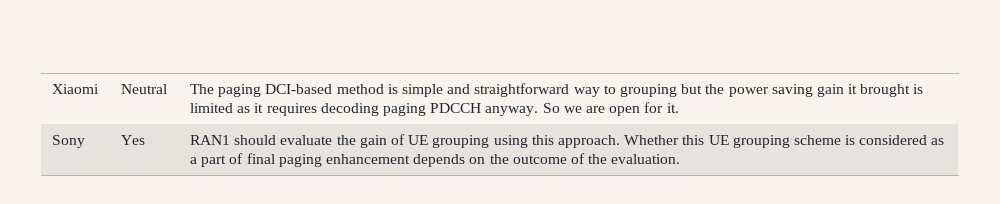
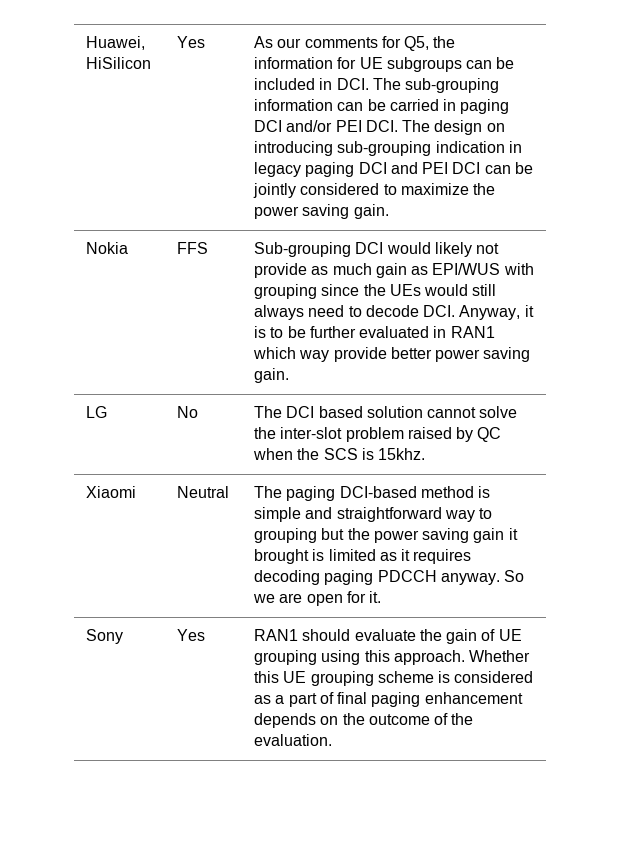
(52, 89) none -> [85,36,145,50] [85,57,151,69] [176,36,205,48] [253,36,456,51] [253,57,515,72] [253,78,500,93] [253,99,510,114] [253,120,505,135] [253,141,522,156] [253,162,534,177] [252,183,496,198] [253,204,389,219] [85,242,128,254] [176,242,208,254] [253,242,500,257] [253,263,534,278] [253,284,497,299] [253,305,534,320] [253,326,495,338] [252,347,531,362] [253,368,289,383] [85,406,107,418] [176,406,198,418] [253,406,518,418] [253,427,502,442] [252,448,426,460] Huawei, HiSilicon | Yes | As our comments for Q5, the information for UE subgroups can be included in DCI. The sub-grouping information can be carried in paging DCI and/or PEI DCI. The design on introducing sub-grouping indication in legacy paging DCI and PEI DCI can be jointly considered to maximize the power saving gain. // Nokia | FFS | Sub-grouping DCI would likely not provide as much gain as EPI/WUS with grouping since the UEs would still always need to decode DCI. Anyway, it is to be further evaluated in RAN1 which way provide better power saving gain. // LG | No | The DCI based solution cannot solve the inter-slot problem raised by QC when the SCS is 15khz. //

